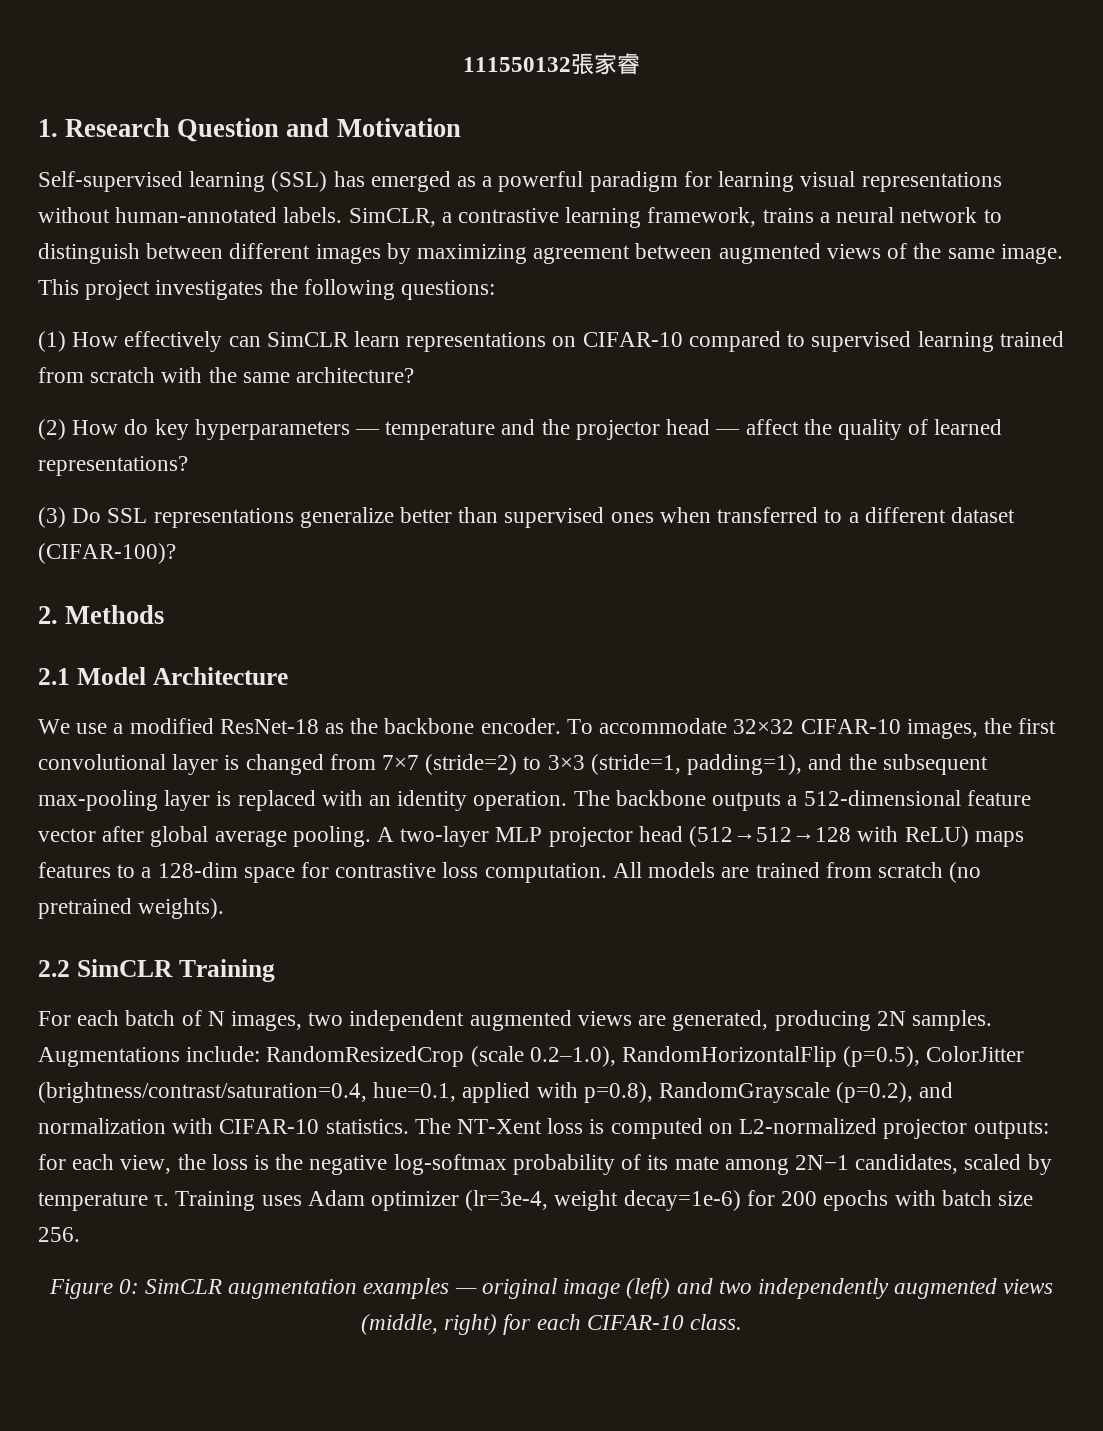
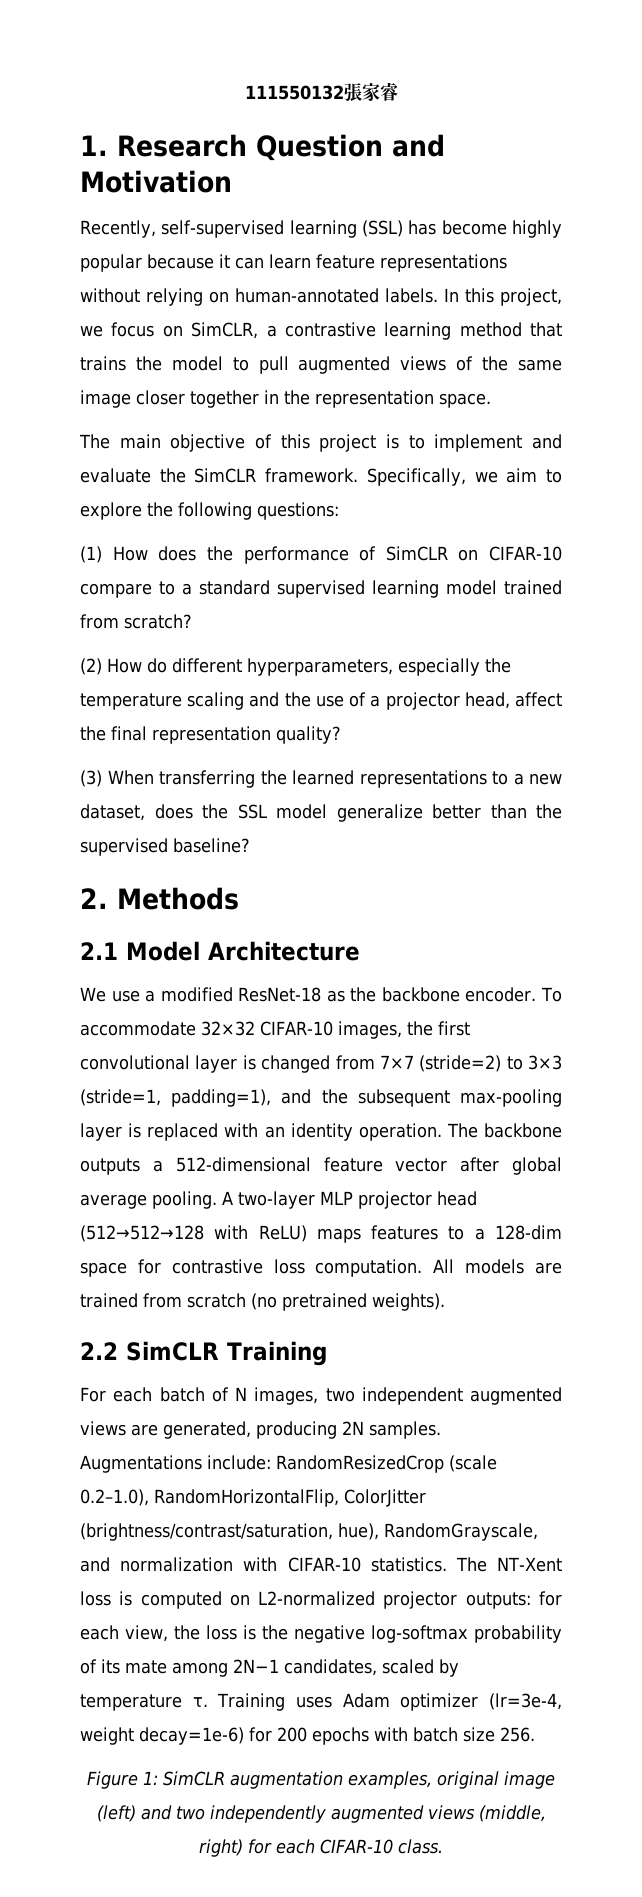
[38,171,183,192] Self-supervised -> [80,220,285,238] Recently, self-supervised
[370,171,1002,192] [38,207,1002,228] [38,243,713,264] emerged as a powerful paradigm for learning visual representations without human-annotated labels. SimCLR, a contrastive learning framework, trains a neural network to distinguish between different images by maximizing agreement between -> [441,220,563,238] [80,254,507,272] [80,288,562,306] [80,322,562,340] [80,356,289,374] become highly popular because it can learn feature representations without relying on human-annotated labels. In this project, we focus on SimCLR, a contrastive learning method that trains the model to pull
[1000,244,1063,264] [38,279,264,300] image. This project investigates -> [80,390,491,408] [79,434,562,452] [80,468,562,486] [80,502,142,520] image closer together in the representation space. // The main objective of this project is to implement and evaluate the SimCLR framework. Specifically, we aim to explore
[124,331,806,352] effectively can SimCLR learn representations on CIFAR-10 compared to -> [158,546,563,564] [80,580,270,598] does the performance of SimCLR on CIFAR-10 compare to a standard
[999,331,1064,347] [38,367,415,383] [38,419,1003,440] [38,456,188,476] [38,507,1015,528] [38,543,176,564] trained from scratch with the same architecture? // (2) How do key hyperparameters — temperature and the projector head — affect the quality of learned representations? // (3) Do SSL representations generalize better than supervised ones when transferred to a different dataset (CIFAR-100)? -> [446,580,562,595] [80,614,192,629] [80,658,511,676] [80,692,562,710] [80,726,341,744] [80,770,562,788] [80,804,562,822] [80,838,250,856] model trained from scratch? // (2) How do different hyperparameters, especially the temperature scaling and the use of a projector head, affect the final representation quality? // (3) When transferring the learned representations to a new dataset, does the SSL model generalize better than the supervised baseline?
[622,1046,1025,1067] [38,1082,914,1103] RandomHorizontalFlip (p=0.5), ColorJitter (brightness/contrast/saturation=0.4, hue=0.1, applied with p=0.8), RandomGrayscale (p=0.2), -> [154,1489,426,1507] [80,1523,538,1541] RandomHorizontalFlip, ColorJitter (brightness/contrast/saturation, hue), RandomGrayscale,
[118,1279,139,1294] 0: -> [143,1771,158,1785] 1:
[363,1278,477,1299] examples — -> [348,1771,432,1789] examples,

